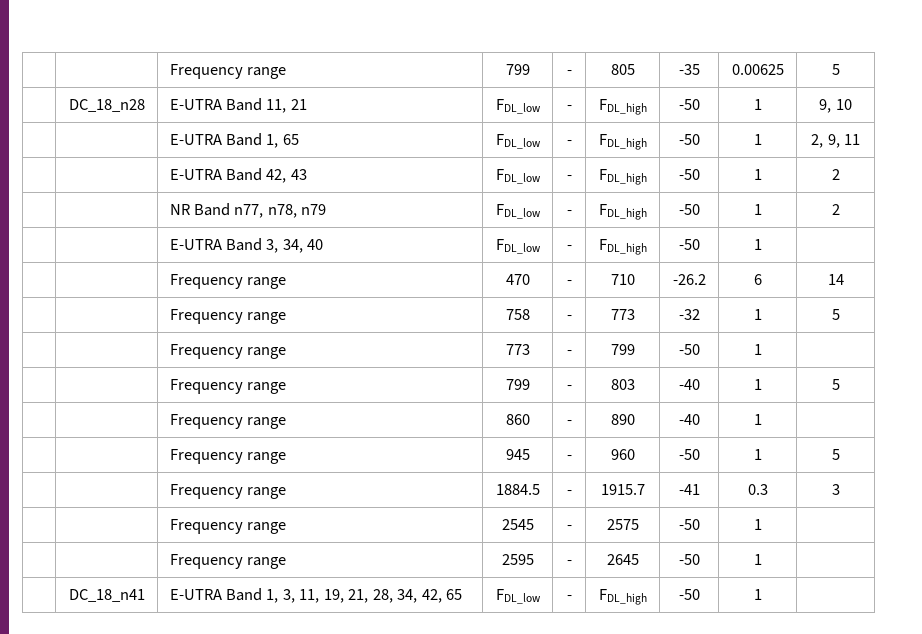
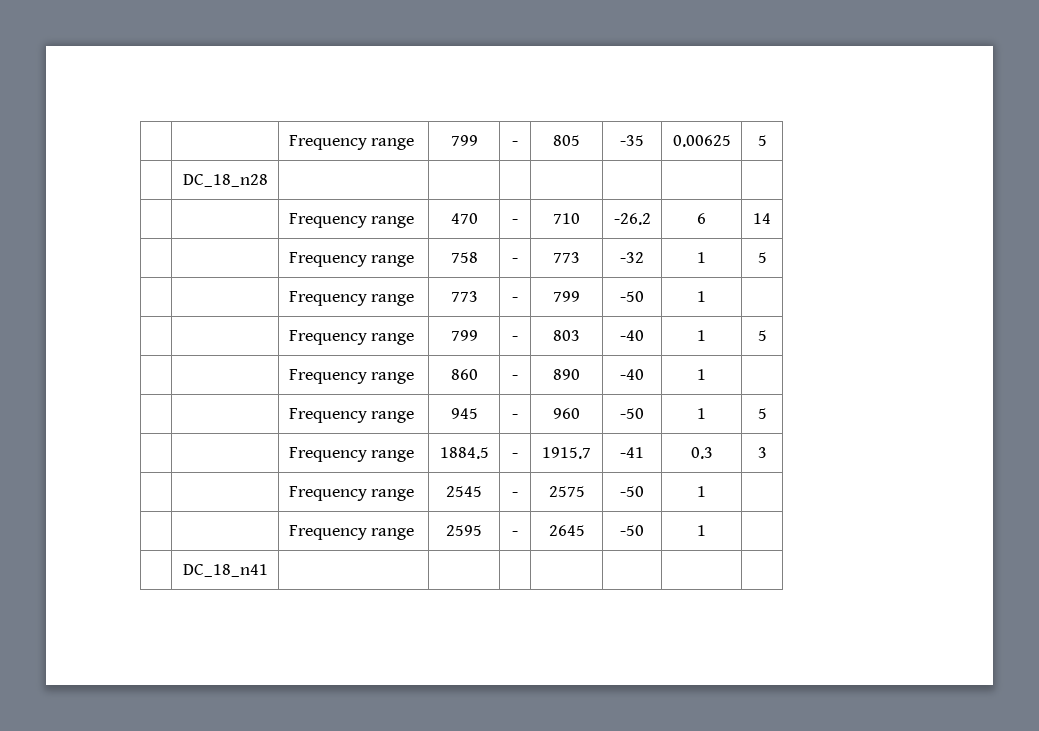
[169,98,307,113] [495,99,540,114] [566,105,572,110] [598,99,647,115] [678,99,700,110] [753,99,762,110] [819,99,852,113] [169,133,299,148] [495,134,540,149] [566,140,572,145] [598,134,647,150] [678,134,700,145] [753,134,762,145] [811,134,860,148] [169,168,307,183] [495,169,540,184] [566,175,572,180] [598,169,647,185] [678,169,700,180] [753,169,762,180] [831,169,840,180] [169,203,327,218] [495,204,540,219] [566,210,572,215] [598,204,647,220] [678,204,700,215] [753,204,762,215] [831,204,840,215] [169,238,324,253] [495,239,540,254] [566,245,572,250] [598,239,647,255] [678,239,700,250] [753,239,762,250] E-UTRA Band 11, 21 | FDL_low | - | FDL_high | -50 | 1 | 9, 10 // | | E-UTRA Band 1, 65 | FDL_low | - | FDL_high | -50 | 1 | 2, 9, 11 // | | E-UTRA Band 42, 43 | FDL_low | - | FDL_high | -50 | 1 | 2 // | | NR Band n77, n78, n79 | FDL_low | - | FDL_high | -50 | 1 | 2 // | | E-UTRA Band 3, 34, 40 | FDL_low | - | FDL_high | -50 | 1 -> (268, 180) | | | | |
[169,588,463,603] [495,589,540,604] [566,595,572,600] [598,589,647,605] [678,589,700,600] [753,589,762,600] E-UTRA Band 1, 3, 11, 19, 21, 28, 34, 42, 65 | FDL_low | - | FDL_high | -50 | 1 -> (268, 570) | | | | |

